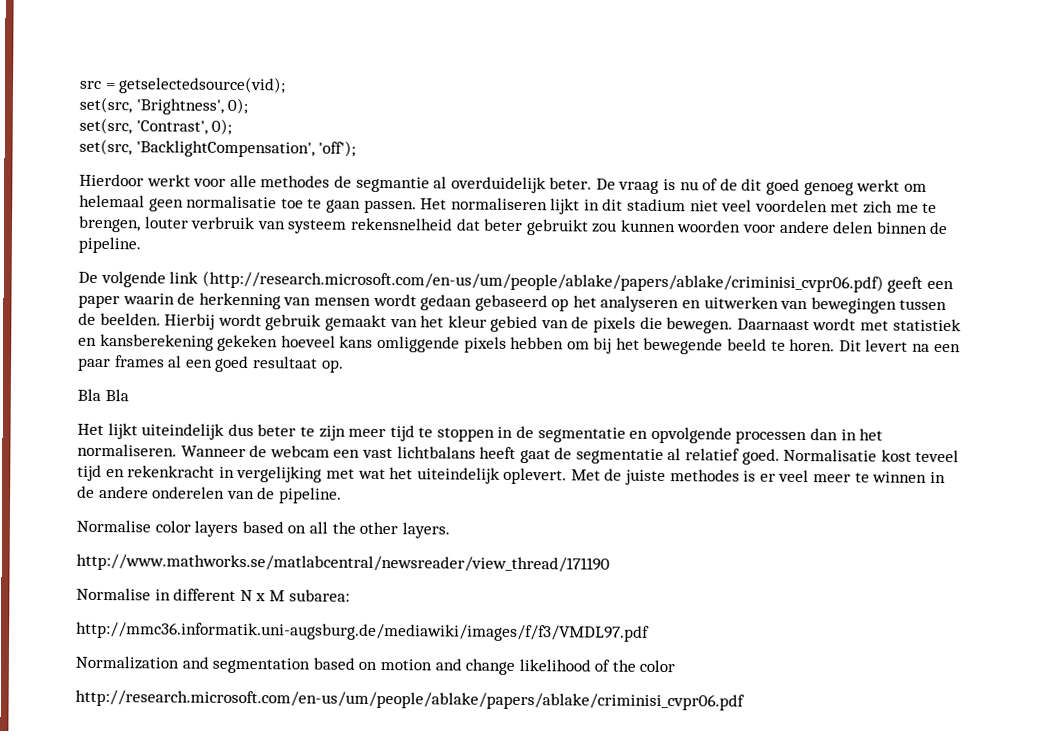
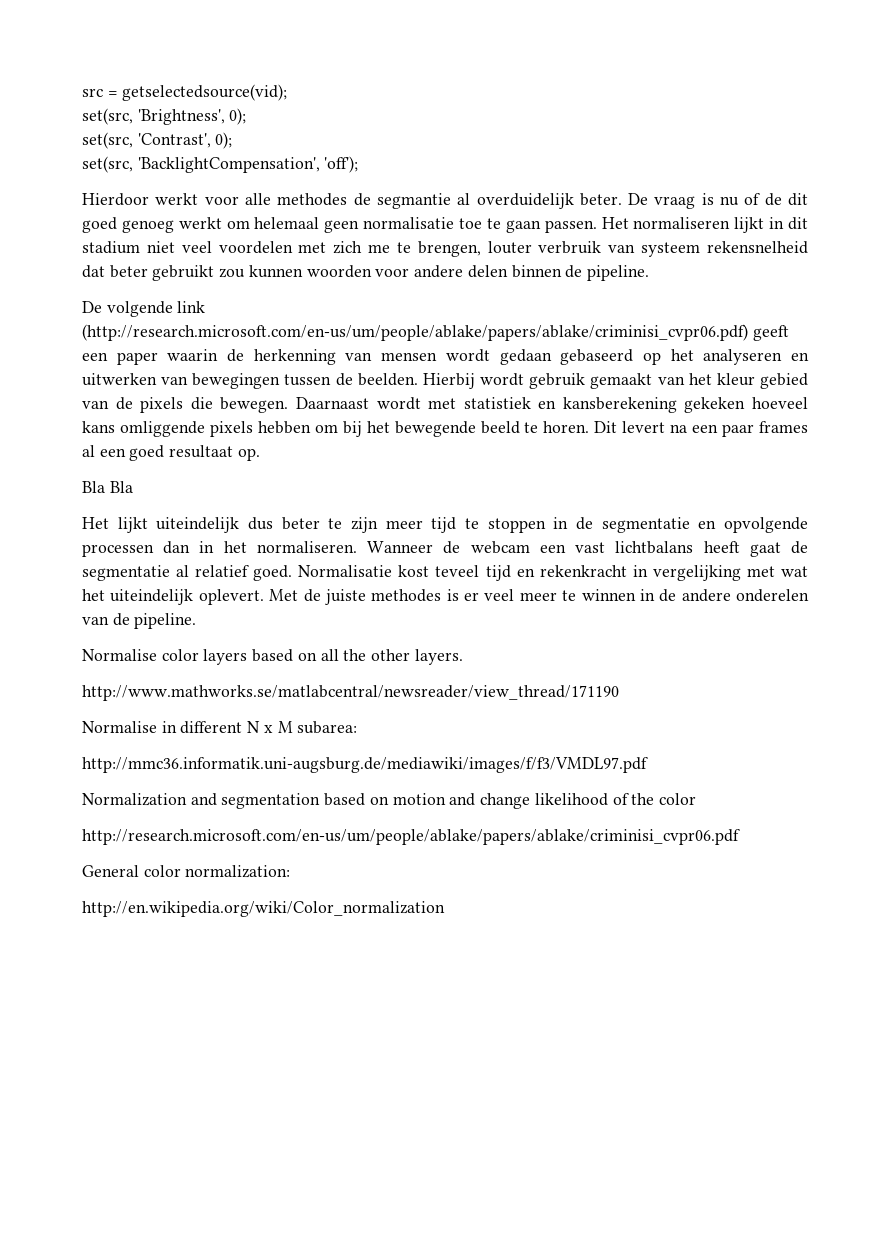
(745, 700) none -> [82,865,291,878] [82,901,445,917] // General color normalization: // http://en.wikipedia.org/wiki/Color_normalization

